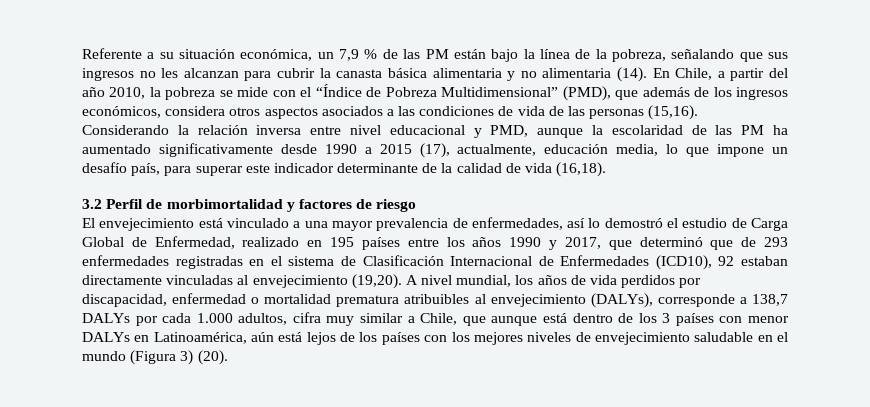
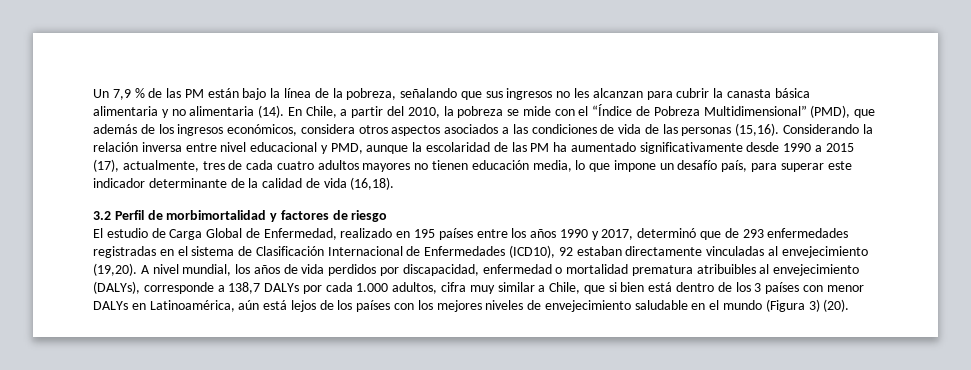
[82,48,334,61] Referente a su situación económica, un -> [93,89,109,98] Un
[82,87,105,97] año -> (405, 111) none
(537, 150) none -> [202,160,469,172] tres de cada cuatro adultos mayores no tienen
[99,217,679,231] envejecimiento está vinculado a una mayor prevalencia de enfermedades, así lo demostró el -> (103, 233) none
[608,240,632,250] que -> (634, 234) none
[491,316,538,326] aunque -> [608,282,645,292] si bien

